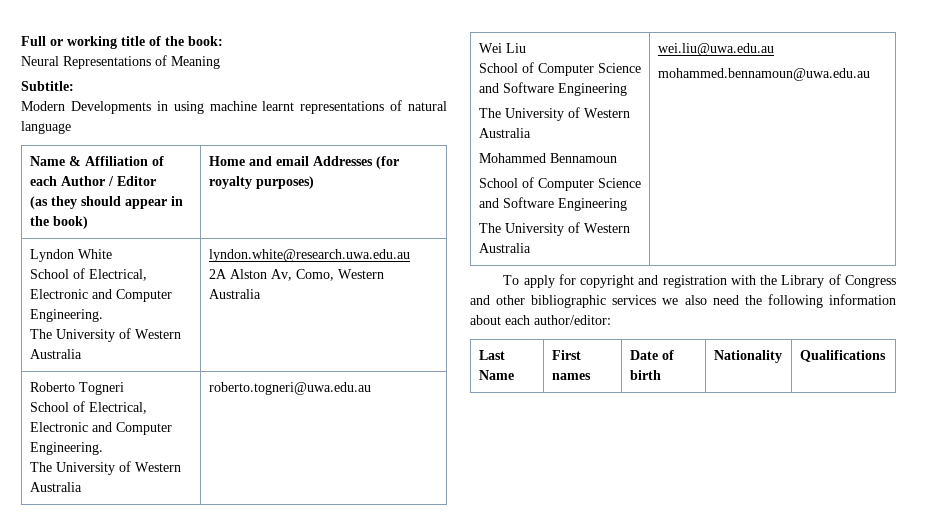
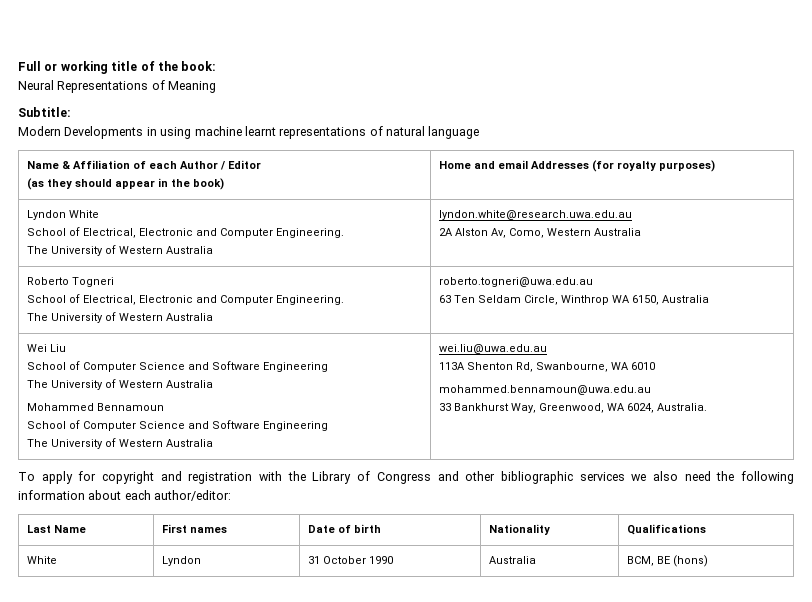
(371, 388) none -> [438,295,709,305] // 63 Ten Seldam Circle, Winthrop WA 6150, Australia
[657,68,870,81] mohammed.bennamoun@uwa.edu.au -> [438,362,655,372] [438,385,651,395] [438,403,707,413] 113A Shenton Rd, Swanbourne, WA 6010 // mohammed.bennamoun@uwa.edu.au // 33 Bankhurst Way, Greenwood, WA 6024, Australia.
(886, 356) none -> [26,556,57,564] [161,556,201,566] [307,556,393,564] [488,556,536,564] [626,555,708,567] // White | Lyndon | 31 October 1990 | Australia | BCM, BE (hons)

